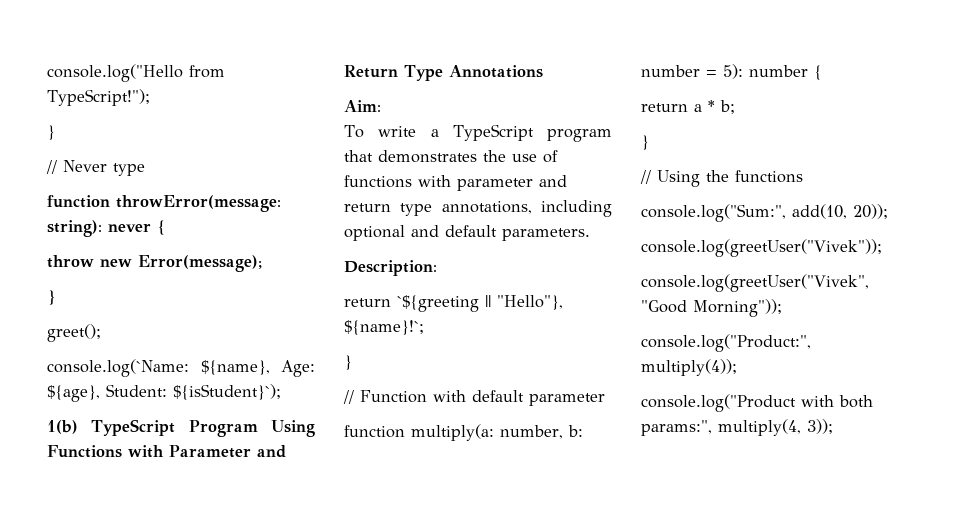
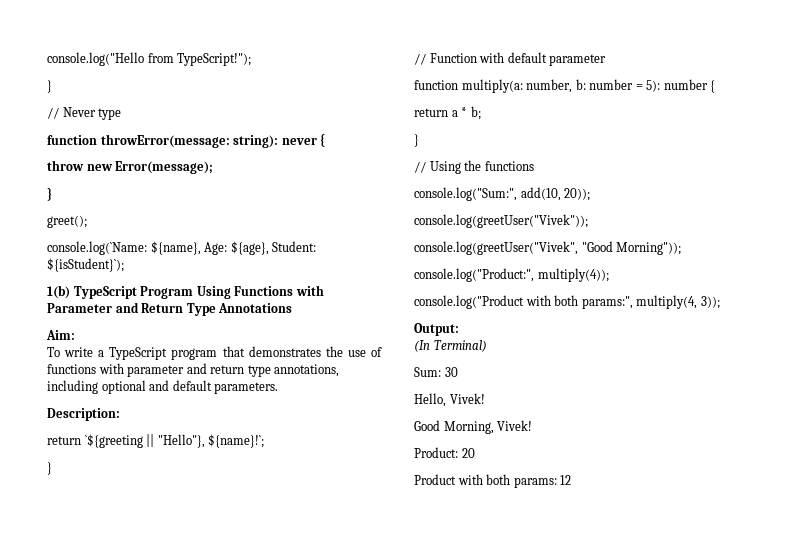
(833, 426) none -> [414,323,459,336] [414,340,487,352] [414,367,458,377] [414,393,485,407] [414,420,533,434] [414,447,475,458] [414,474,572,488] // Output: // (In Terminal) // Sum: 30 // Hello, Vivek! // Good Morning, Vivek! // Product: 20 // Product with both params: 12

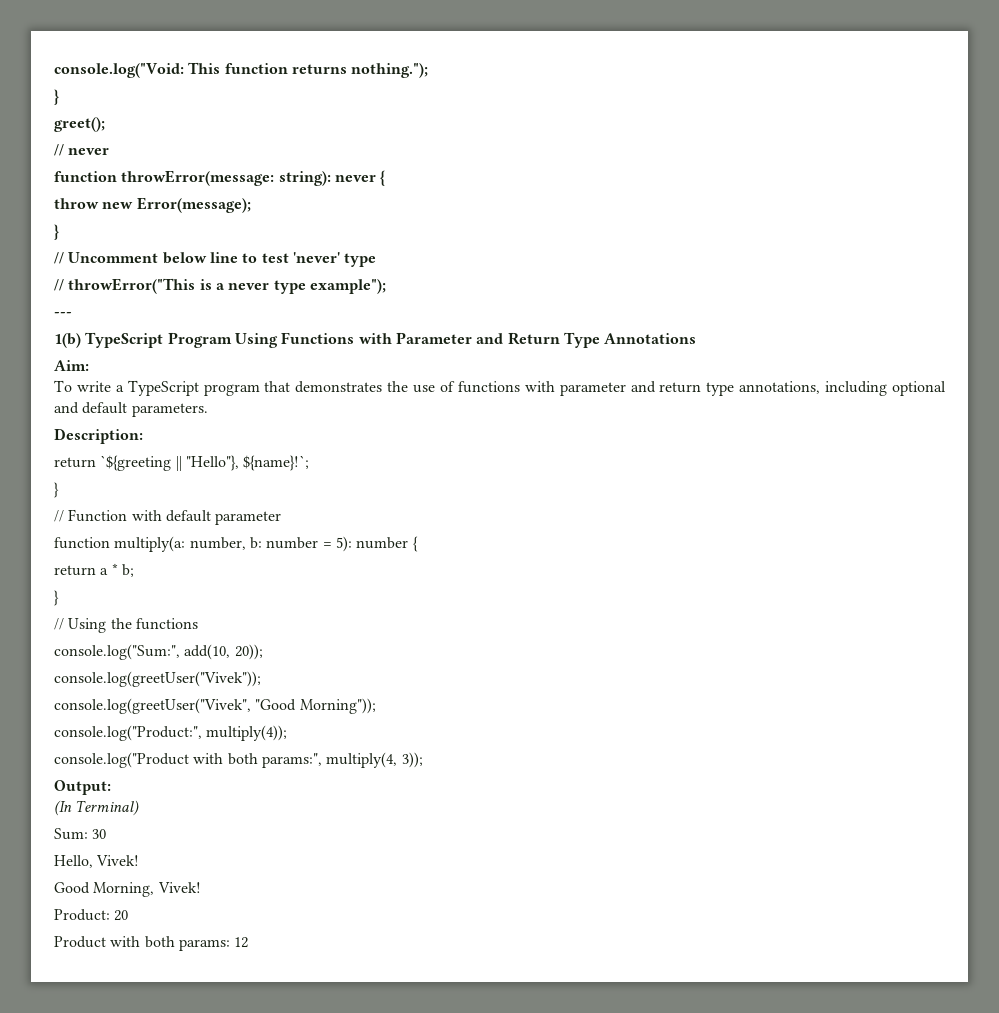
[47,52,252,66] [47,80,52,93] [47,107,122,120] console.log("Hello from TypeScript!"); // } // // Never type -> [54,62,429,78] [54,89,59,105] [54,117,105,132] [54,144,110,156] console.log("Void: This function returns nothing."); // } // greet(); // // never
[47,215,87,228] [47,241,317,255] [47,258,124,272] greet(); // console.log(`Name: ${name}, Age: ${age}, Student: ${isStudent}`); -> [54,252,377,267] [54,278,386,294] [54,312,72,317] // Uncomment below line to test 'never' type // // throwError("This is a never type example"); // ---

